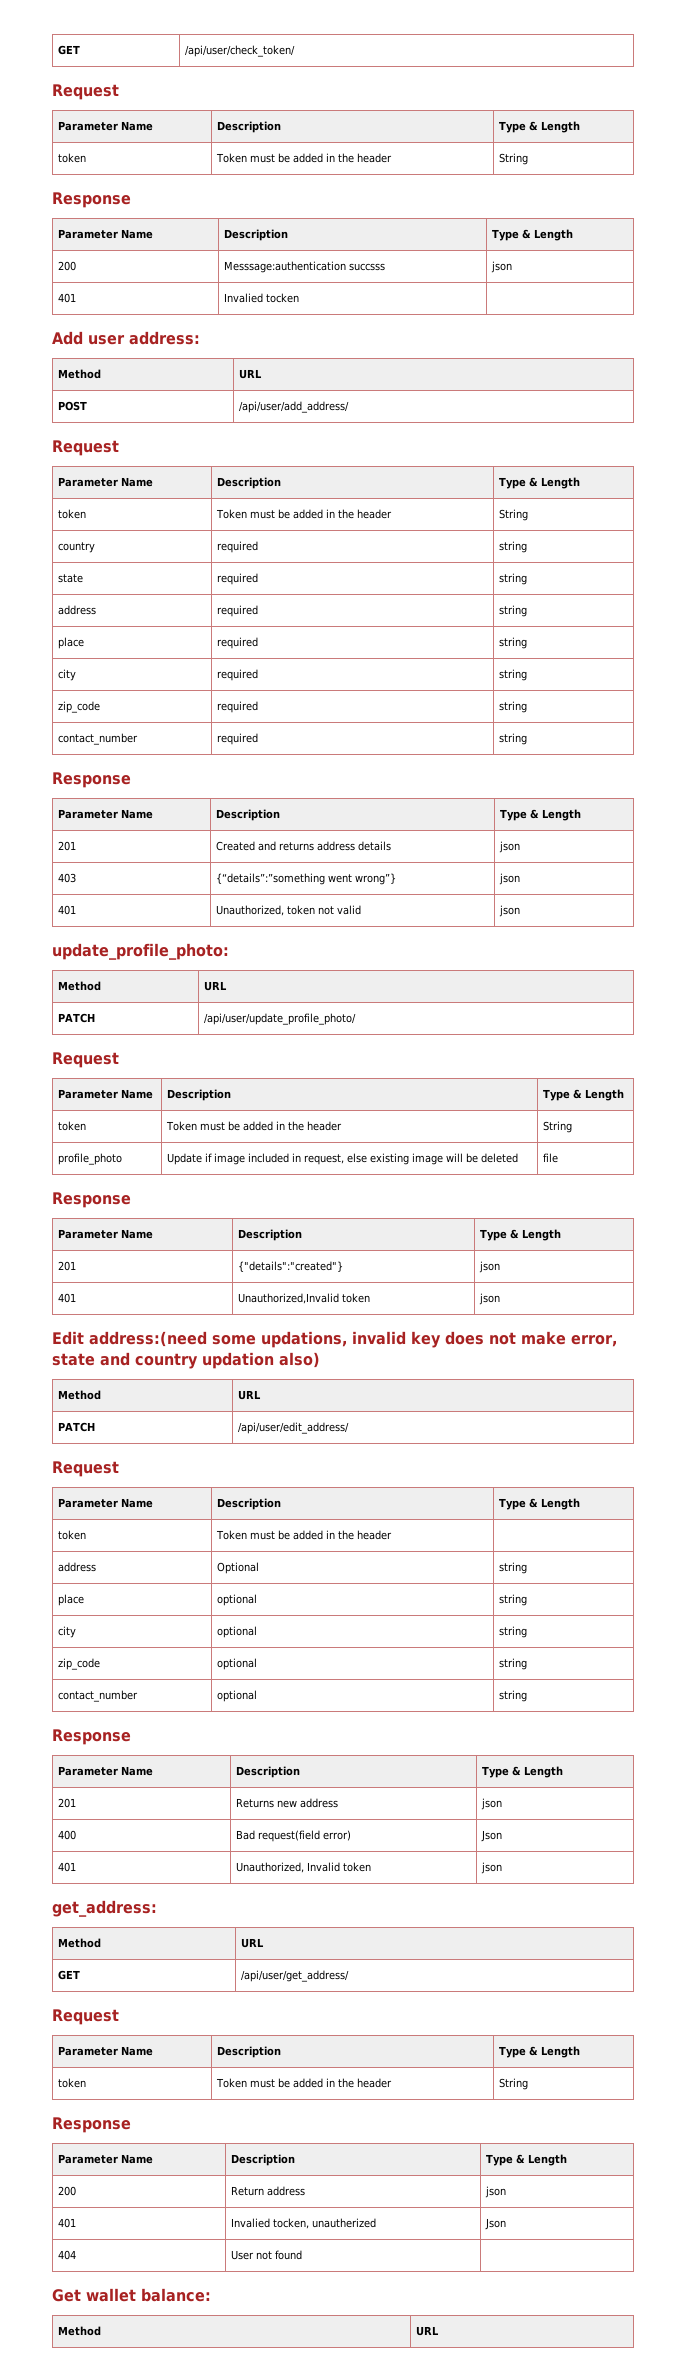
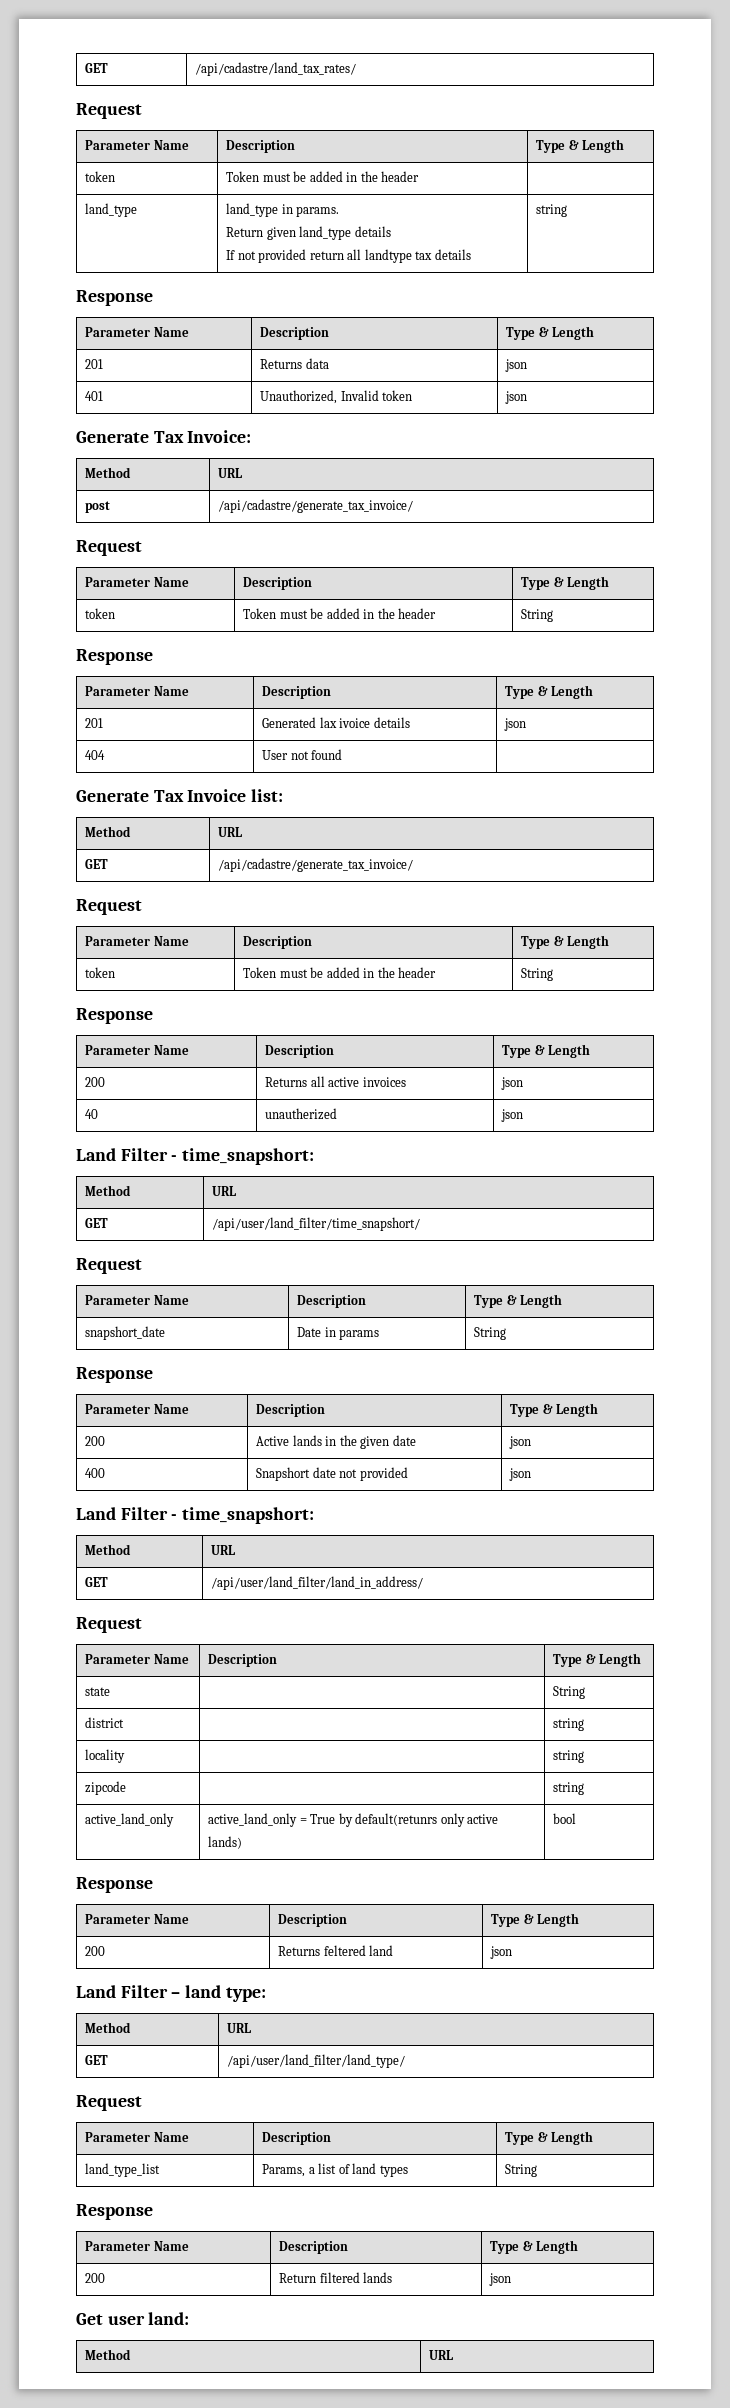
[57,45,80,55] [184,45,295,57] GET | /api/user/check_token/ -> [85,63,109,73] [195,62,357,76] [76,103,142,119] [85,140,189,150] [226,140,296,153] [536,139,625,153] [85,171,116,182] [226,171,420,182] [85,203,138,217] [226,203,340,217] [226,226,391,240] [226,249,471,263] [536,204,568,217] [76,290,153,306] [85,327,189,337] [260,327,330,340] [506,326,595,340] [85,359,104,369] [260,358,329,369] [505,359,528,372] [85,391,104,401] [260,390,413,404] [505,391,528,404] [76,430,252,443] [85,467,132,478] [218,468,243,478] [85,501,111,513] [218,499,414,513] [76,540,142,556] [85,577,189,587] [243,577,313,590] [521,576,610,590] [85,608,116,619] [243,608,437,619] [521,609,554,622] [76,649,153,665] [85,686,189,696] [262,686,332,699] [505,685,594,699] [85,718,104,728] [262,717,410,728] [504,718,527,731] [85,750,106,760] [262,749,343,760] [76,789,284,802] [85,826,132,837] [218,827,243,837] [85,859,109,869] [218,858,414,872] GET | /api/cadastre/land_tax_rates/ // Request // Parameter Name | Description | Type & Length // token | Token must be added in the header | // land_type | land_type in params. // Return given land_type details // If not provided return all landtype tax details | string // Response // Parameter Name | Description | Type & Length // 201 | Returns data | json // 401 | Unauthorized, Invalid token | json // Generate Tax Invoice: // Method | URL // post | /api/cadastre/generate_tax_invoice/ // Request // Parameter Name | Description | Type & Length // token | Token must be added in the header | String // Response // Parameter Name | Description | Type & Length // 201 | Generated lax ivoice details | json // 404 | User not found | // Generate Tax Invoice list: // Method | URL // GET | /api/cadastre/generate_tax_invoice/
[223,261,385,273] [490,261,512,273] [57,293,76,303] [223,293,299,303] [52,331,200,345] [57,369,101,379] [238,369,262,379] [57,401,87,411] [238,401,349,413] [52,440,119,456] [57,477,153,487] [216,477,281,489] [498,477,580,489] [57,509,86,519] [215,509,392,519] [498,509,528,521] [57,542,95,553] [216,541,258,553] [498,541,527,553] [57,574,83,583] [216,573,258,585] [498,573,527,585] [57,605,96,615] [216,605,258,617] [498,605,527,617] [57,637,84,649] [216,637,258,649] [498,637,527,649] [57,669,76,681] [216,669,258,681] [498,669,527,681] [57,701,100,713] [216,701,258,713] [498,701,527,713] [57,733,138,745] [216,733,258,745] [498,733,527,745] [52,772,131,788] [57,809,153,819] [215,809,280,821] [499,809,581,821] [57,841,76,851] [215,841,391,851] [498,841,520,853] [57,873,76,883] [215,873,396,885] [498,873,520,885] [57,905,76,915] [215,905,361,916] [498,905,520,917] [52,943,229,960] [57,981,101,991] [203,981,227,991] [57,1013,95,1023] [203,1013,356,1025] [52,1052,119,1068] [57,1089,153,1099] [166,1089,231,1101] [542,1089,624,1101] [57,1121,86,1131] [165,1121,342,1131] [542,1121,572,1133] [57,1153,122,1165] [166,1153,518,1165] [542,1153,558,1163] [52,1192,131,1208] [57,1229,153,1239] [237,1229,302,1241] [479,1229,561,1241] [57,1261,76,1271] [237,1261,343,1272] [478,1261,500,1273] [57,1293,76,1303] [237,1293,370,1304] [478,1293,500,1305] [52,1331,617,1348] [52,1352,320,1369] [57,1390,101,1400] [237,1390,261,1400] [57,1422,95,1432] [237,1422,349,1434] [52,1461,119,1477] [57,1498,153,1508] [216,1498,281,1510] [498,1498,580,1510] [57,1530,86,1540] [215,1530,392,1540] [57,1562,96,1572] [216,1562,259,1574] [498,1562,527,1574] [57,1594,84,1606] [216,1594,257,1606] [498,1594,527,1606] [57,1626,76,1638] [216,1626,257,1638] [498,1626,527,1638] [57,1658,100,1670] [216,1658,257,1670] [498,1658,527,1670] [57,1690,138,1702] [216,1690,257,1702] [498,1690,527,1702] [52,1729,131,1745] [57,1766,153,1776] [235,1766,300,1778] [481,1766,563,1778] [57,1798,76,1808] [235,1798,338,1808] [480,1798,502,1810] [57,1830,76,1840] [235,1830,351,1842] [480,1830,502,1842] [57,1862,76,1872] [235,1862,371,1873] [480,1862,502,1874] [52,1900,157,1917] [57,1938,101,1948] [240,1938,264,1948] [57,1970,80,1980] [240,1970,349,1982] [52,2009,119,2025] [57,2046,153,2056] [216,2046,281,2058] [498,2046,580,2058] [57,2078,86,2088] [215,2078,392,2088] Messsage:authentication succsss | json // 401 | Invalied tocken | // Add user address: // Method | URL // POST | /api/user/add_address/ // Request // Parameter Name | Description | Type & Length // token | Token must be added in the header | String // country | required | string // state | required | string // address | required | string // place | required | string // city | required | string // zip_code | required | string // contact_number | required | string // Response // Parameter Name | Description | Type & Length // 201 | Created and returns address details | json // 403 | {“details”:”something went wrong”} | json // 401 | Unauthorized, token not valid | json // update_profile_photo: // Method | URL // PATCH | /api/user/update_profile_photo/ // Request // Parameter Name | Description | Type & Length // token | Token must be added in the header | String // profile_photo | Update if image included in request, else existing image will be deleted | file // Response // Parameter Name | Description | Type & Length // 201 | {"details":"created"} | json // 401 | Unauthorized,Invalid token | json // Edit address:(need some updations, invalid key does not make error, state and country updation also) // Method | URL // PATCH | /api/user/edit_address/ // Request // Parameter Name | Description | Type & Length // token | Token must be added in the header | // address | Optional | string // place | optional | string // city | optional | string // zip_code | optional | string // contact_number | optional | string // Response // Parameter Name | Description | Type & Length // 201 | Returns new address | json // 400 | Bad request(field error) | Json // 401 | Unauthorized, Invalid token | json // get_address: // Method | URL // GET | /api/user/get_address/ // Request // Parameter Name | Description | Type & Length // token | Token must be added in the header -> [265,1076,406,1087] [501,1077,524,1090] [85,1109,99,1119] [265,1108,338,1120] [501,1109,524,1122] [76,1148,315,1165] [85,1185,132,1196] [212,1186,237,1196] [85,1218,109,1228] [212,1217,421,1231] [76,1258,142,1274] [85,1295,189,1305] [297,1295,367,1308] [474,1294,563,1308] [85,1326,166,1340] [297,1327,380,1340] [474,1327,507,1340] [76,1367,153,1383] [85,1404,189,1414] [256,1404,326,1417] [510,1403,599,1417] [85,1436,106,1446] [256,1435,416,1449] [509,1436,532,1449] [85,1468,106,1478] [256,1467,408,1481] [509,1468,532,1481] [76,1507,315,1524] [85,1544,132,1555] [211,1545,236,1555] [85,1577,109,1587] [211,1576,424,1590] [76,1617,142,1633] [85,1654,189,1664] [208,1654,278,1667] [553,1653,642,1667] [85,1687,111,1696] [553,1686,586,1699] [85,1717,125,1728] [553,1718,585,1731] [85,1749,126,1763] [553,1750,585,1763] [85,1781,127,1795] [553,1782,585,1795] [85,1813,175,1827] [208,1813,499,1827] [208,1836,243,1849] [553,1813,577,1824] [76,1877,153,1893] [85,1914,189,1924] [278,1914,348,1927] [491,1913,580,1927] [85,1946,106,1956] [278,1945,394,1956] [490,1946,513,1959] [76,1985,266,2002] [85,2022,132,2033] [227,2023,252,2033] [85,2055,109,2065] [227,2054,406,2068] [76,2095,142,2111] [85,2132,189,2142] [262,2132,332,2145] [505,2131,594,2145] [85,2163,161,2177] [262,2163,408,2177] Returns all active invoices | json // 40 | unautherized | json // Land Filter - time_snapshort: // Method | URL // GET | /api/user/land_filter/time_snapshort/ // Request // Parameter Name | Description | Type & Length // snapshort_date | Date in params | String // Response // Parameter Name | Description | Type & Length // 200 | Active lands in the given date | json // 400 | Snapshort date not provided | json // Land Filter - time_snapshort: // Method | URL // GET | /api/user/land_filter/land_in_address/ // Request // Parameter Name | Description | Type & Length // state | | String // district | | string // locality | | string // zipcode | | string // active_land_only | active_land_only = True by default(retunrs only active lands) | bool // Response // Parameter Name | Description | Type & Length // 200 | Returns feltered land | json // Land Filter – land type: // Method | URL // GET | /api/user/land_filter/land_type/ // Request // Parameter Name | Description | Type & Length // land_type_list | Params, a list of land types
[266,2186,305,2196] [484,2186,506,2198] [57,2218,76,2228] [230,2218,376,2229] [484,2218,506,2230] [57,2250,76,2260] [230,2250,302,2260] address | json // 401 | Invalied tocken, unautherized | Json // 404 | User not found | -> [319,2272,393,2283] [489,2273,512,2286] filtered lands | json
[86,2288,211,2302] wallet balance: -> [107,2312,190,2325] user land:

